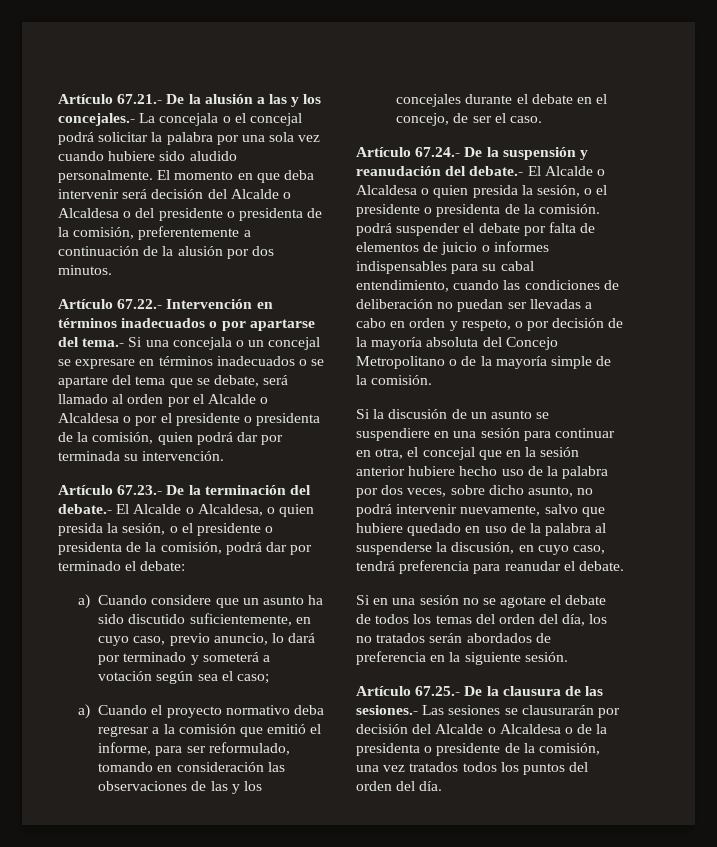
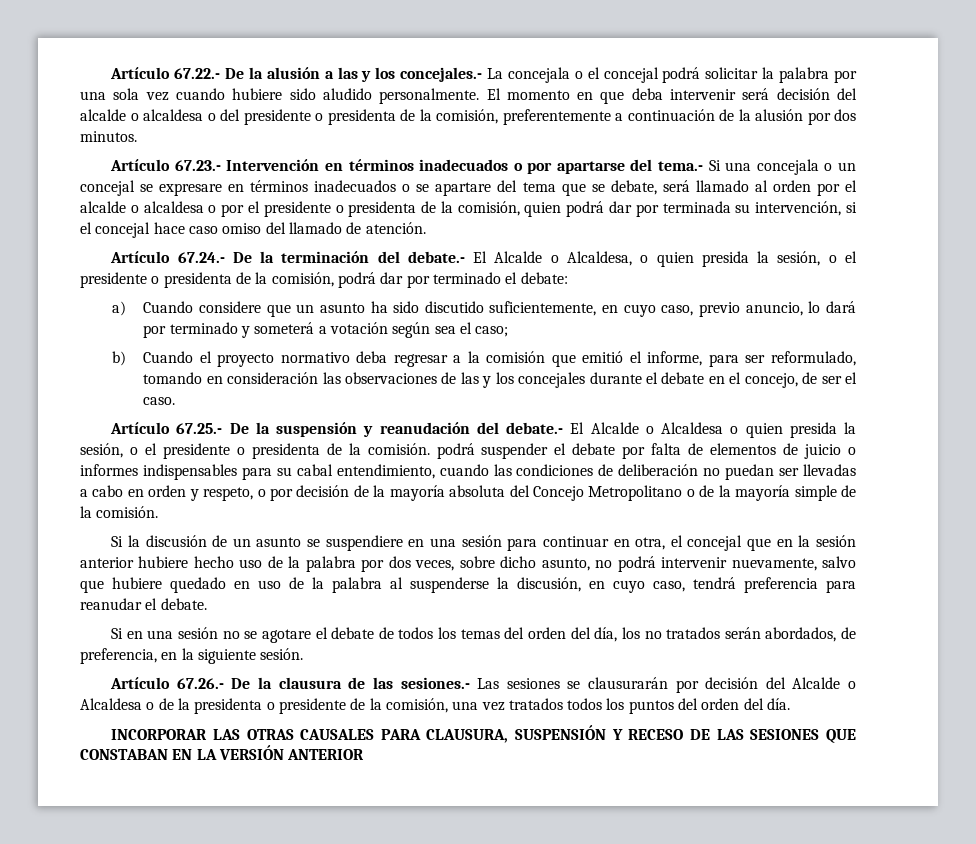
[58,94,163,104] Artículo 67.21.- -> [110,67,221,79] Artículo 67.22.-
[230,189,291,199] [58,208,119,218] Alcalde o Alcaldesa -> [80,109,203,121] alcalde o alcaldesa
[117,299,163,309] 67.22.- -> [174,160,221,171] 67.23.-
[207,394,269,404] [58,413,119,423] Alcalde o Alcaldesa -> [80,201,204,213] alcalde o alcaldesa
[142,451,225,461] [58,485,163,495] intervención. // Artículo 67.23.- -> [755,201,857,216] [80,222,426,238] [110,251,225,263] intervención, si el concejal hace caso omiso del llamado de atención. // Artículo 67.24.-
[78,704,91,719] a) -> [111,351,126,366] b)
[415,147,461,157] 67.24.- -> [176,423,223,434] 67.25.-
[466,633,551,643] [356,651,426,665] abordados de preferencia -> [765,627,857,642] [80,648,157,664] abordados, de preferencia,
[415,686,461,696] 67.25.- -> [176,678,224,689] 67.26.-
(443, 786) none -> [111,725,856,743] [80,745,365,760] // INCORPORAR LAS OTRAS CAUSALES PARA CLAUSURA, SUSPENSIÓN Y RECESO DE LAS SESIONES QUE CONSTABAN EN LA VERSIÓN ANTERIOR

